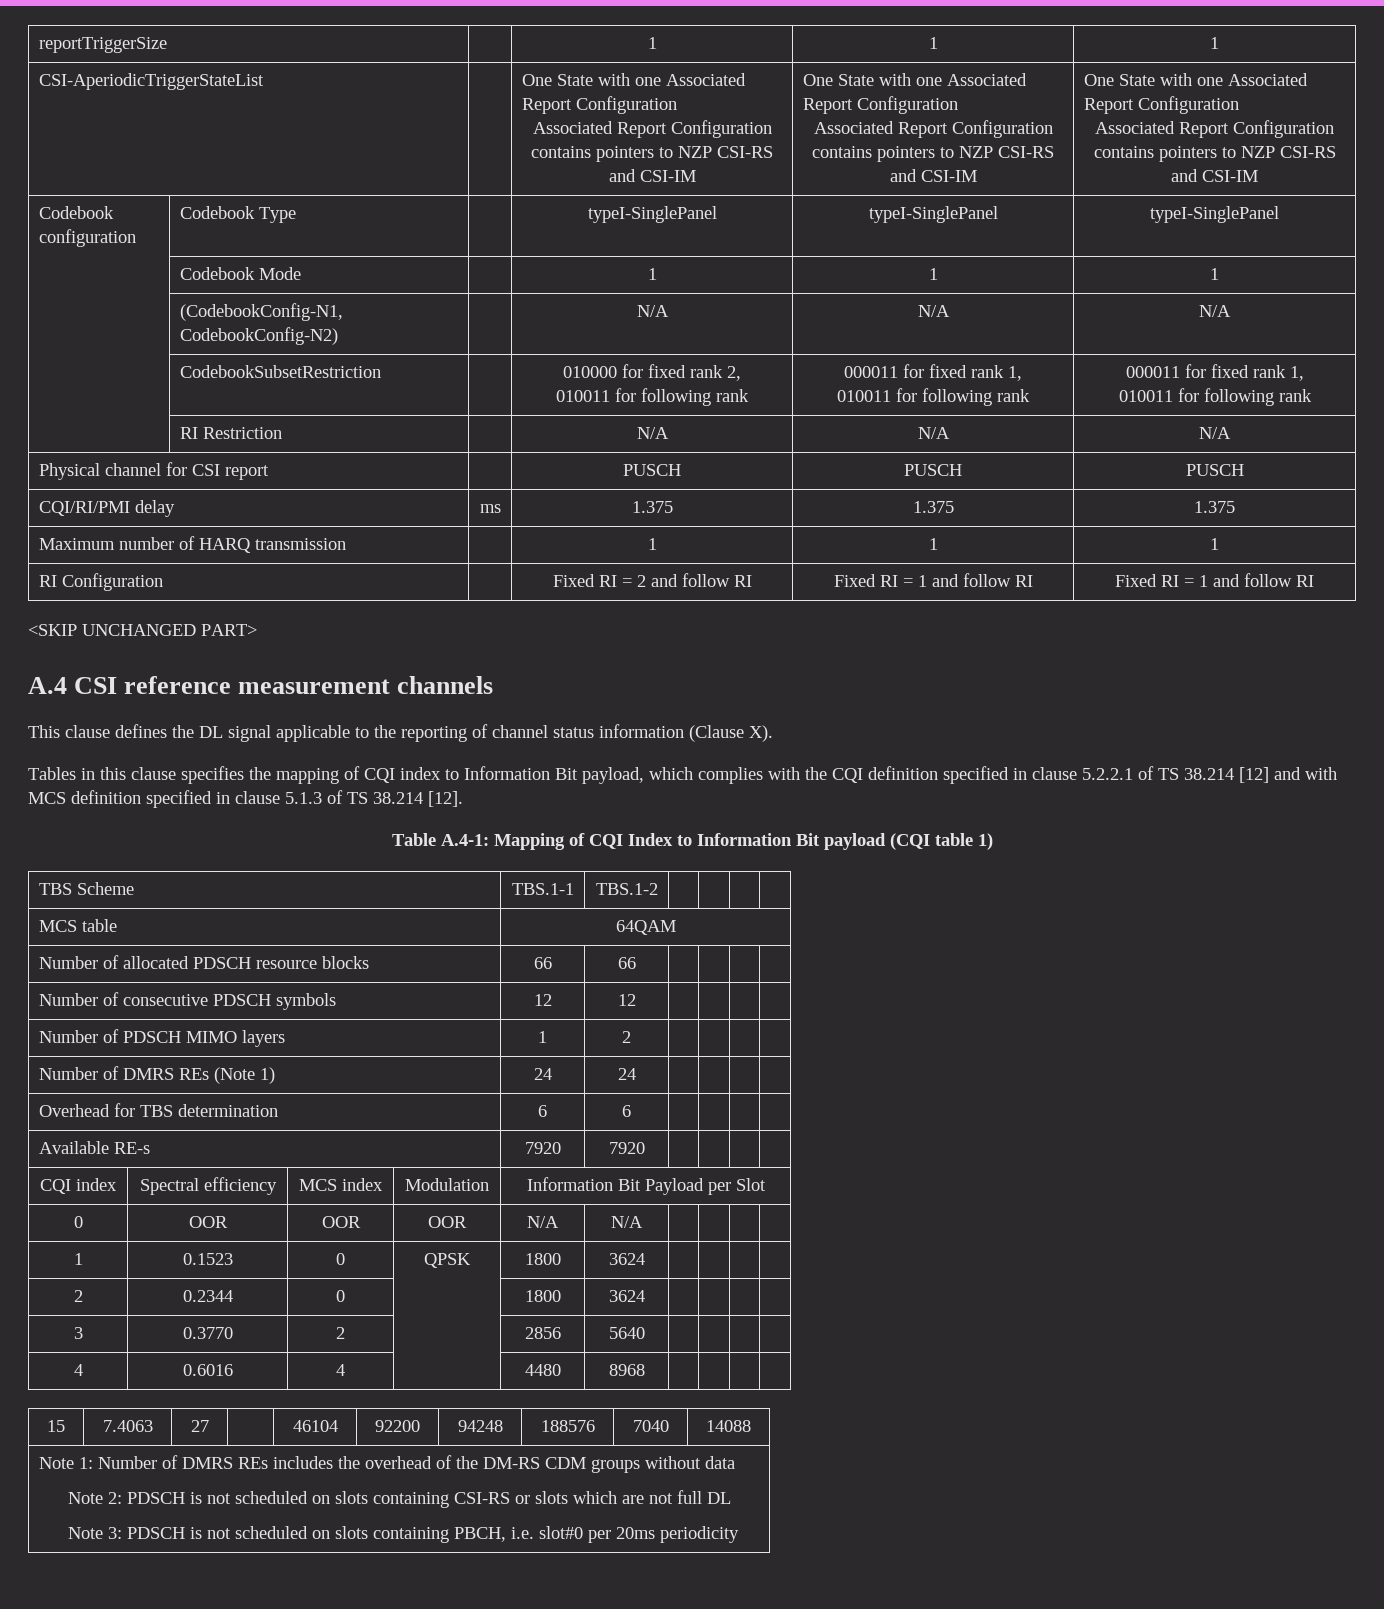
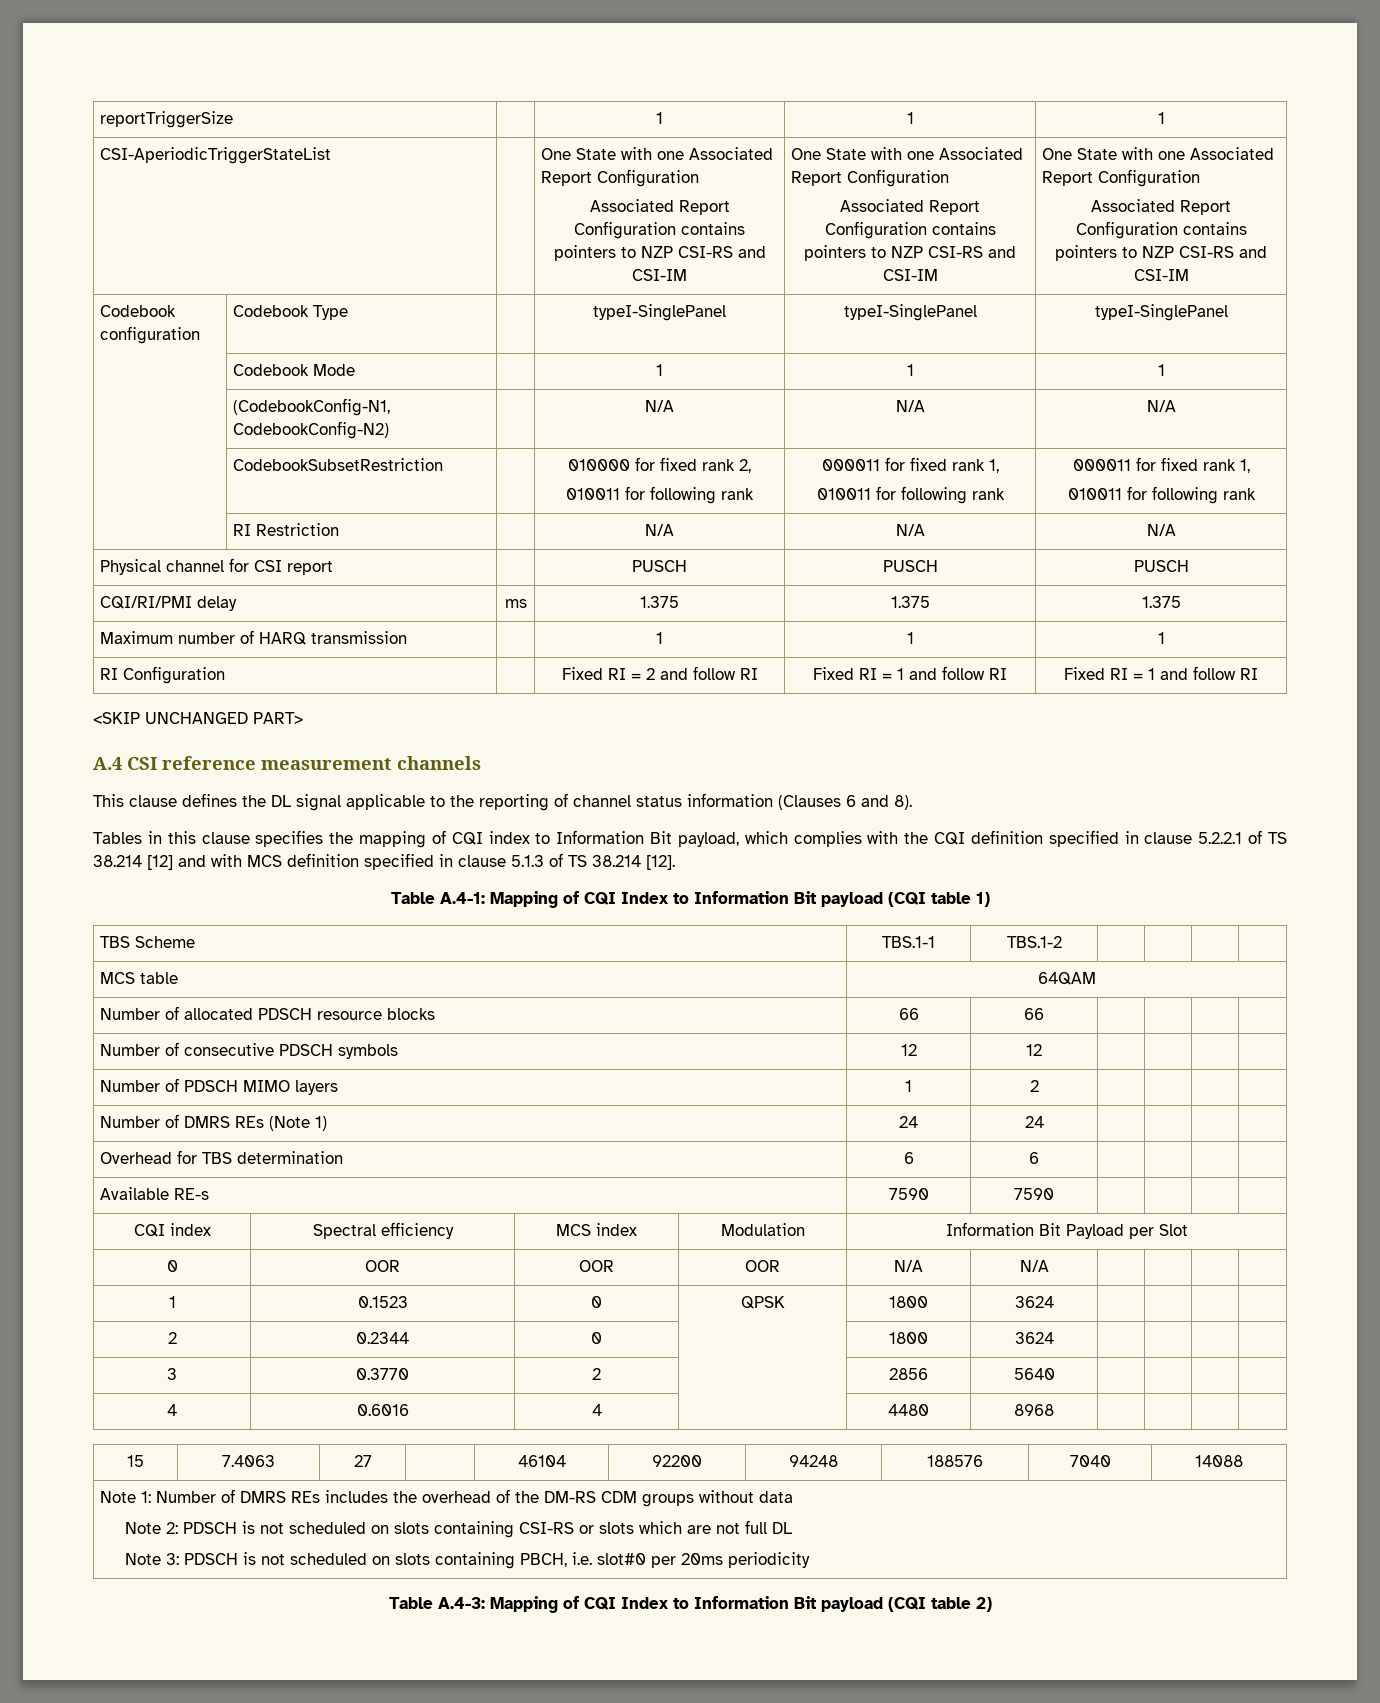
[689,725,773,742] (Clause X). -> [778,795,912,810] (Clauses 6 and 8).
[524,1142,561,1154] [608,1142,645,1154] 7920 | 7920 -> [888,1188,929,1200] [1014,1188,1054,1200] 7590 | 7590
(739, 1534) none -> [388,1596,992,1613] // Table A.4-3: Mapping of CQI Index to Information Bit payload (CQI table 2)

